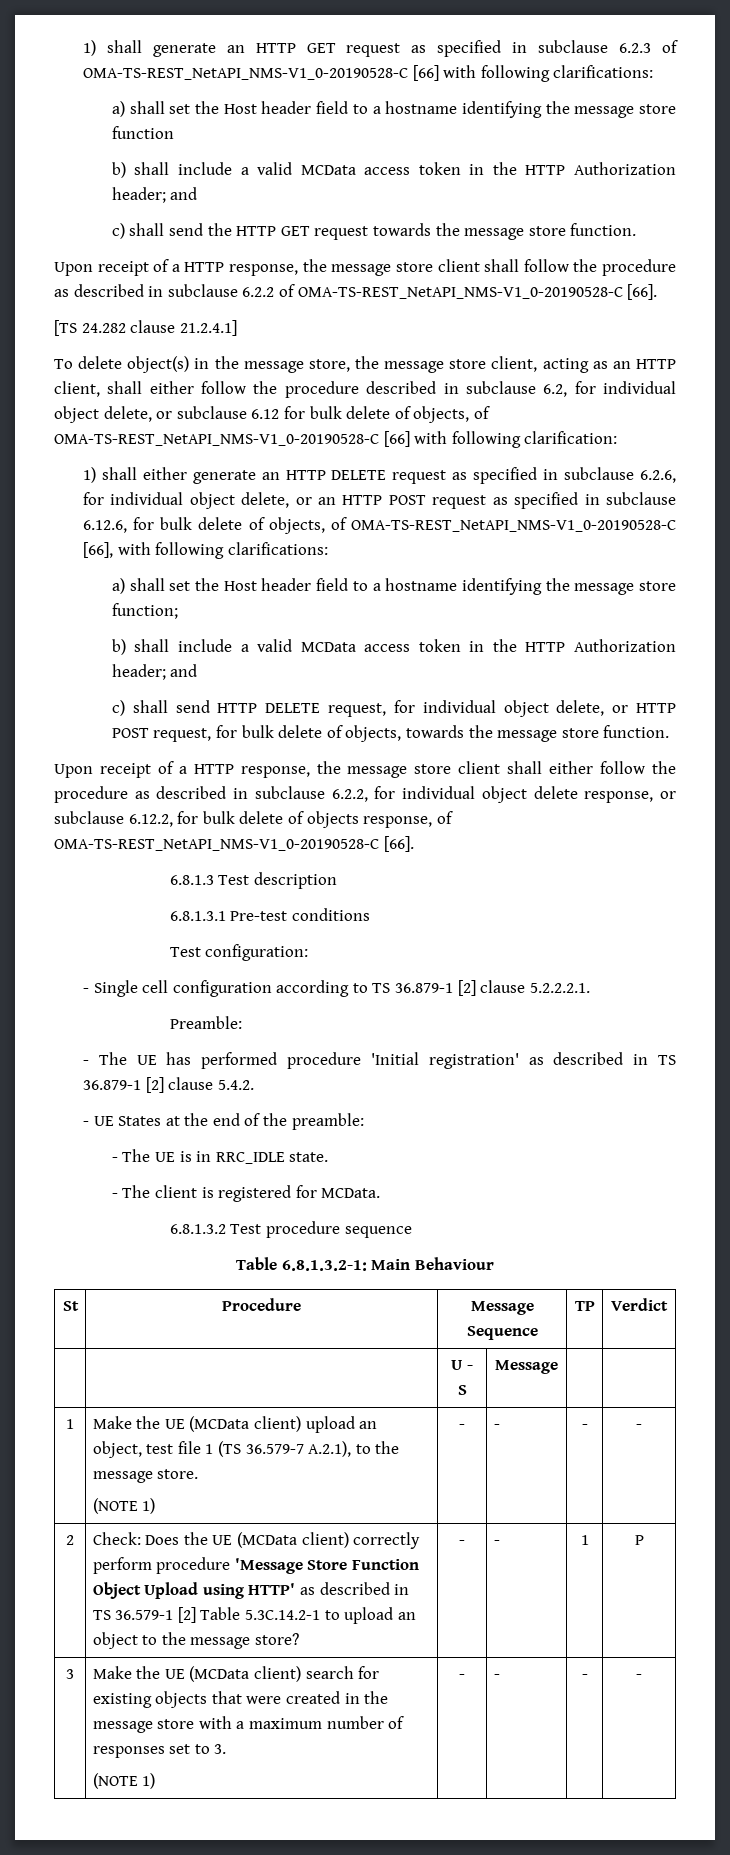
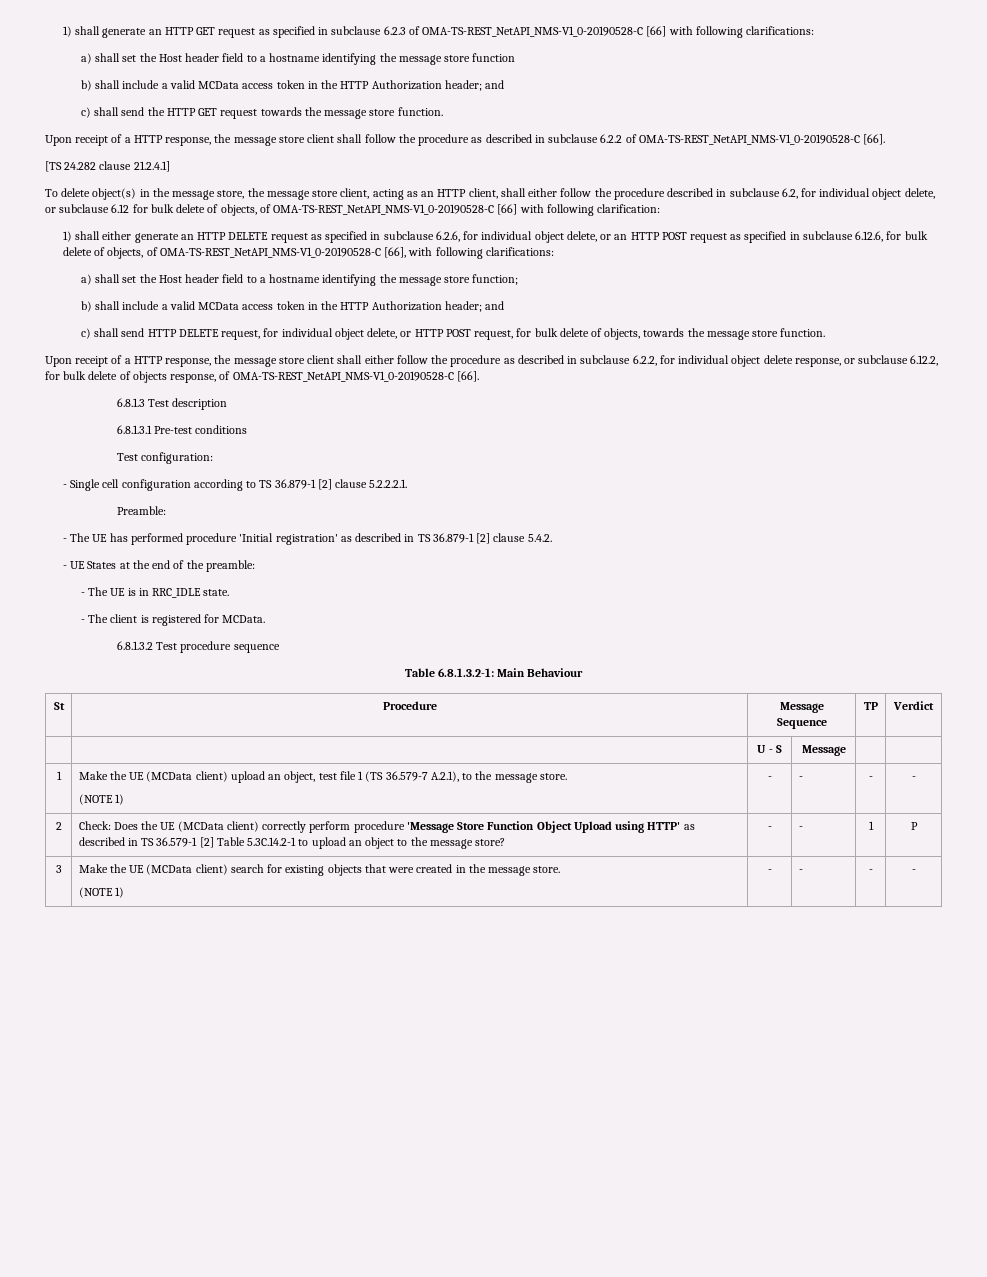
[157,1716,405,1729] [92,1744,227,1758] store with a maximum number of responses set to 3. -> [533,866,561,873] store.

